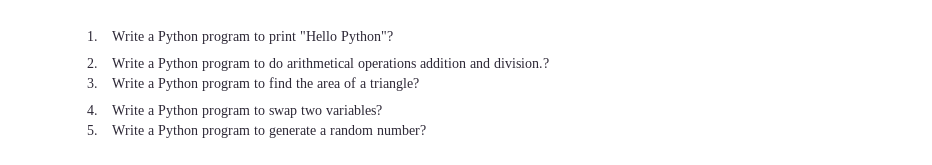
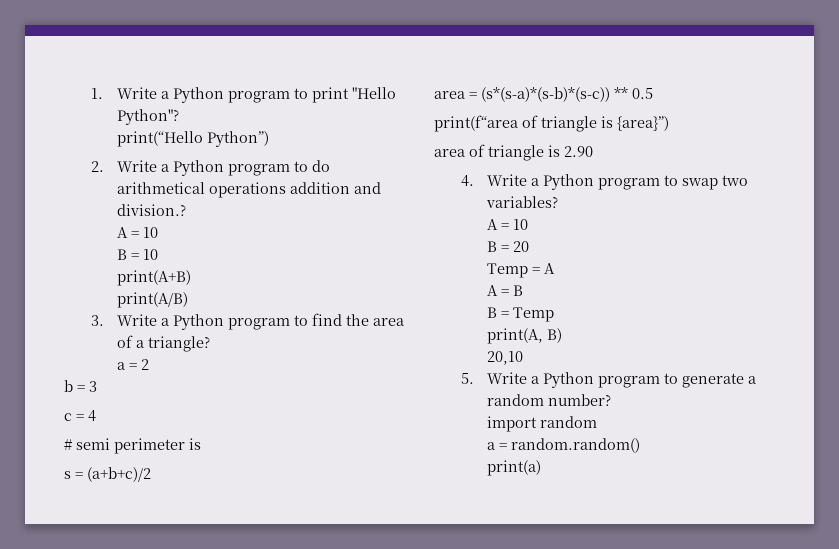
(393, 37) none -> [117,131,270,147] // print(“Hello Python”)
(549, 63) none -> [117,227,159,238] [117,249,159,260] [117,270,192,286] [117,292,189,308] // A = 10 // B = 10 // print(A+B) // print(A/B)
(419, 84) none -> [117,359,150,370] [64,380,97,392] [64,410,96,422] [64,438,201,454] [64,467,151,482] [434,87,653,102] [434,115,669,132] [434,144,593,161] // a = 2 // b = 3 // c = 4 // # semi perimeter is // s = (a+b+c)/2 // area = (s*(s-a)*(s-b)*(s-c)) ** 0.5 // print(f“area of triangle is {area}”) // area of triangle is 2.90
(382, 110) none -> [487,219,529,230] [487,241,530,252] [487,263,556,278] [487,285,524,296] [487,307,555,322] [487,328,563,344] [487,351,524,365] // A = 10 // B = 20 // Temp = A // A = B // B = Temp // print(A, B) // 20,10
(426, 130) none -> [487,416,598,432] [487,438,641,453] [487,460,542,476] // import random // a = random.random() // print(a)

